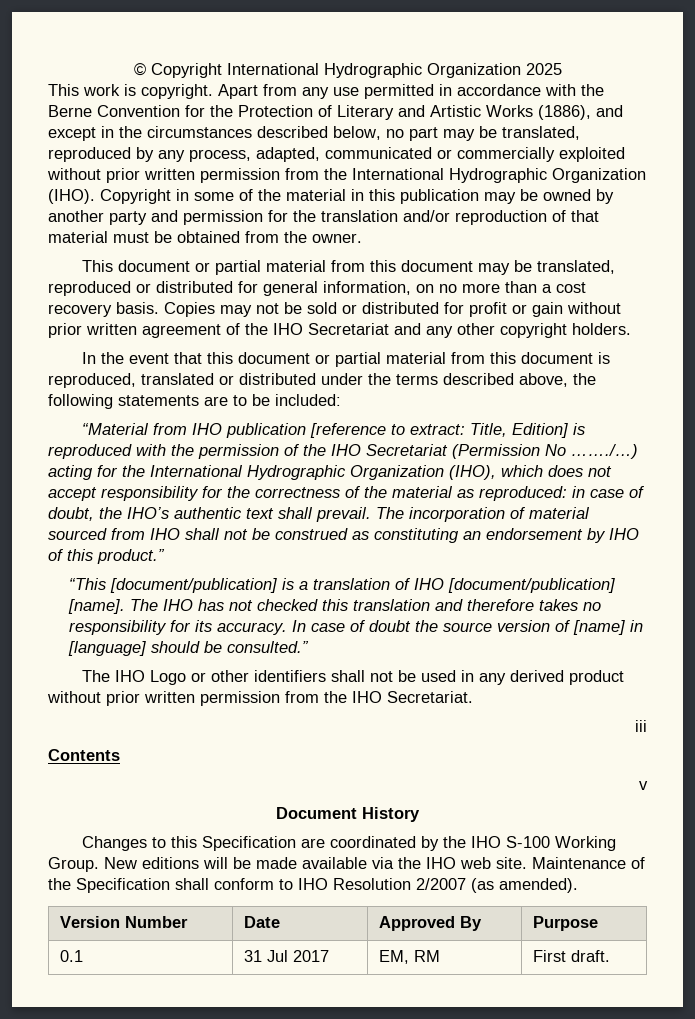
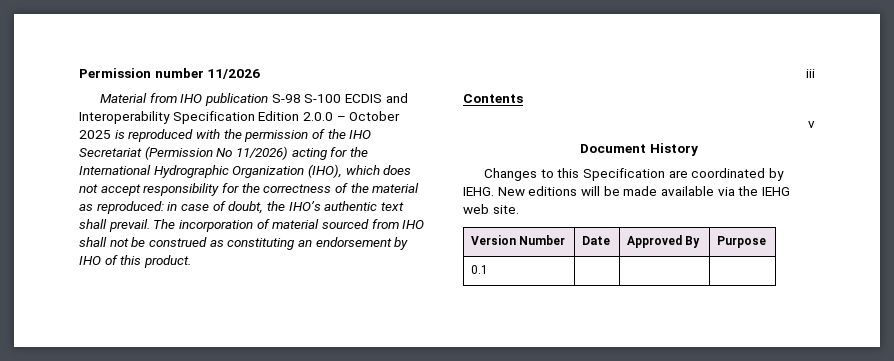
[133,63,562,78] [48,84,604,99] [48,105,623,120] [48,126,580,141] [48,147,625,162] [47,168,646,183] [48,189,614,204] [48,210,599,225] [48,231,362,243] [82,260,616,275] [48,281,586,296] [48,302,621,317] [48,323,631,338] [82,352,611,367] [48,373,596,388] [48,394,341,409] [82,423,569,438] © Copyright International Hydrographic Organization 2025 // This work is copyright. Apart from any use permitted in accordance with the Berne Convention for the Protection of Literary and Artistic Works (1886), and except in the circumstances described below, no part may be translated, reproduced by any process, adapted, communicated or commercially exploited without prior written permission from the International Hydrographic Organization (IHO). Copyright in some of the material in this publication may be owned by another party and permission for the translation and/or reproduction of that material must be obtained from the owner. // This document or partial material from this document may be translated, reproduced or distributed for general information, on no more than a cost recovery basis. Copies may not be sold or distributed for profit or gain without prior written agreement of the IHO Secretariat and any other copyright holders. // In the event that this document or partial material from this document is reproduced, translated or distributed under the terms described above, the following statements are to be included: // “Material from IHO publication [reference to extract: Title, Edition] -> [79,68,261,79] [100,93,408,106] [79,111,401,124] [79,130,111,139] Permission number 11/2026 // Material from IHO publication S-98 S-100 ECDIS and Interoperability Specification Edition 2.0.0 – October 2025
[571,444,638,459] ……./…) -> [235,146,288,160] 11/2026)
[97,549,165,564] [69,578,616,593] [68,599,602,614] [69,620,644,635] [68,641,310,656] [82,670,625,685] [47,691,473,706] product.” // “This [document/publication] is a translation of IHO [document/publication] [name]. The IHO has not checked this translation and therefore takes no responsibility for its accuracy. In case of doubt the source version of [name] in [language] should be consulted.” // The IHO Logo or other identifiers shall not be used in any derived product without prior written permission from the IHO Secretariat. -> [143,255,191,268] product.
[443,836,617,851] [48,857,99,872] the IHO S-100 Working Group. -> [463,187,494,196] IEHG.
[426,857,456,869] IHO -> [761,187,790,196] IEHG
[532,857,645,869] [48,878,578,893] Maintenance of the Specification shall conform to IHO Resolution 2/2007 (as amended). -> (519, 209) none
[244,950,330,962] [379,950,441,964] [533,950,611,962] 31 Jul 2017 | EM, RM | First draft. -> (488, 269) | |

